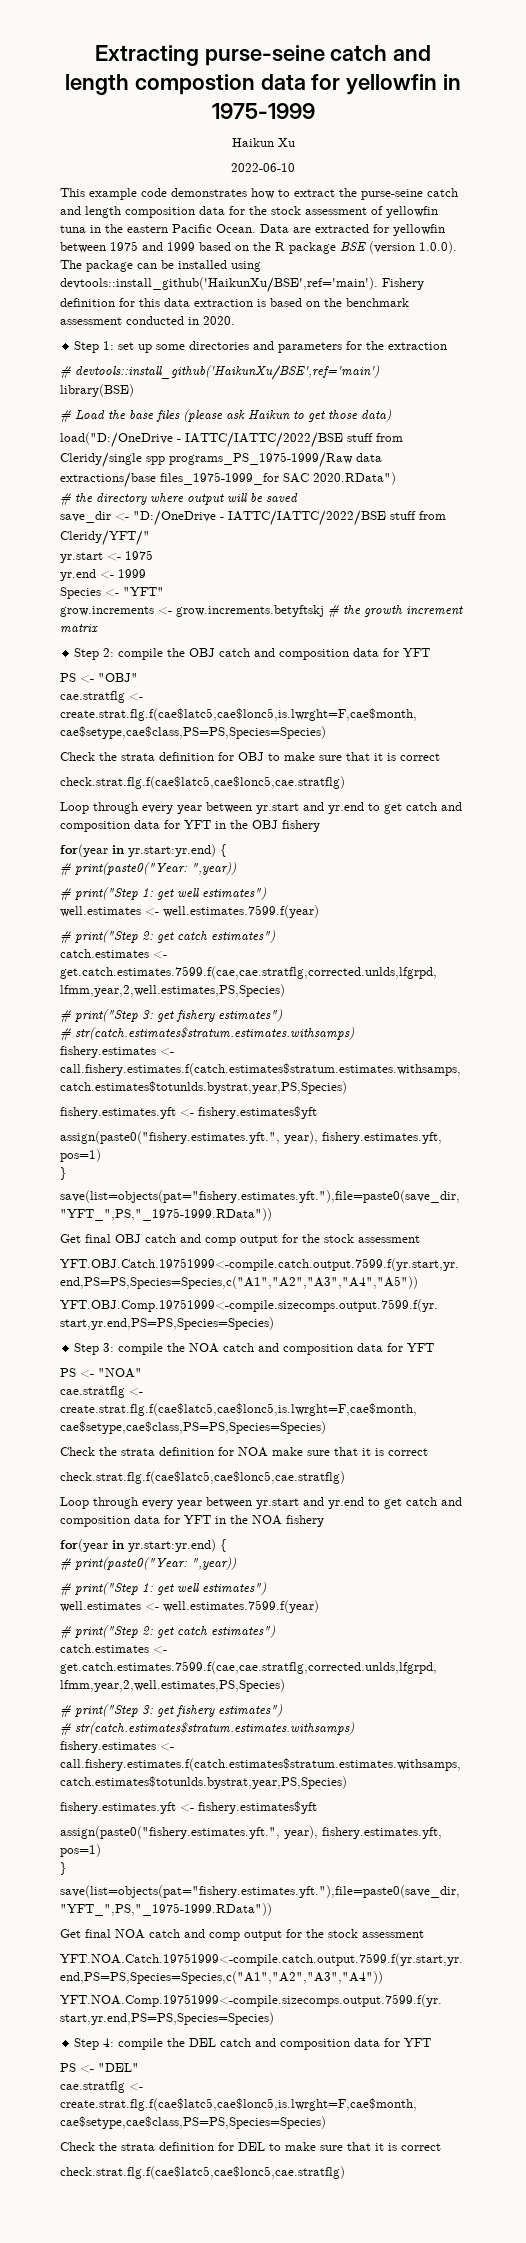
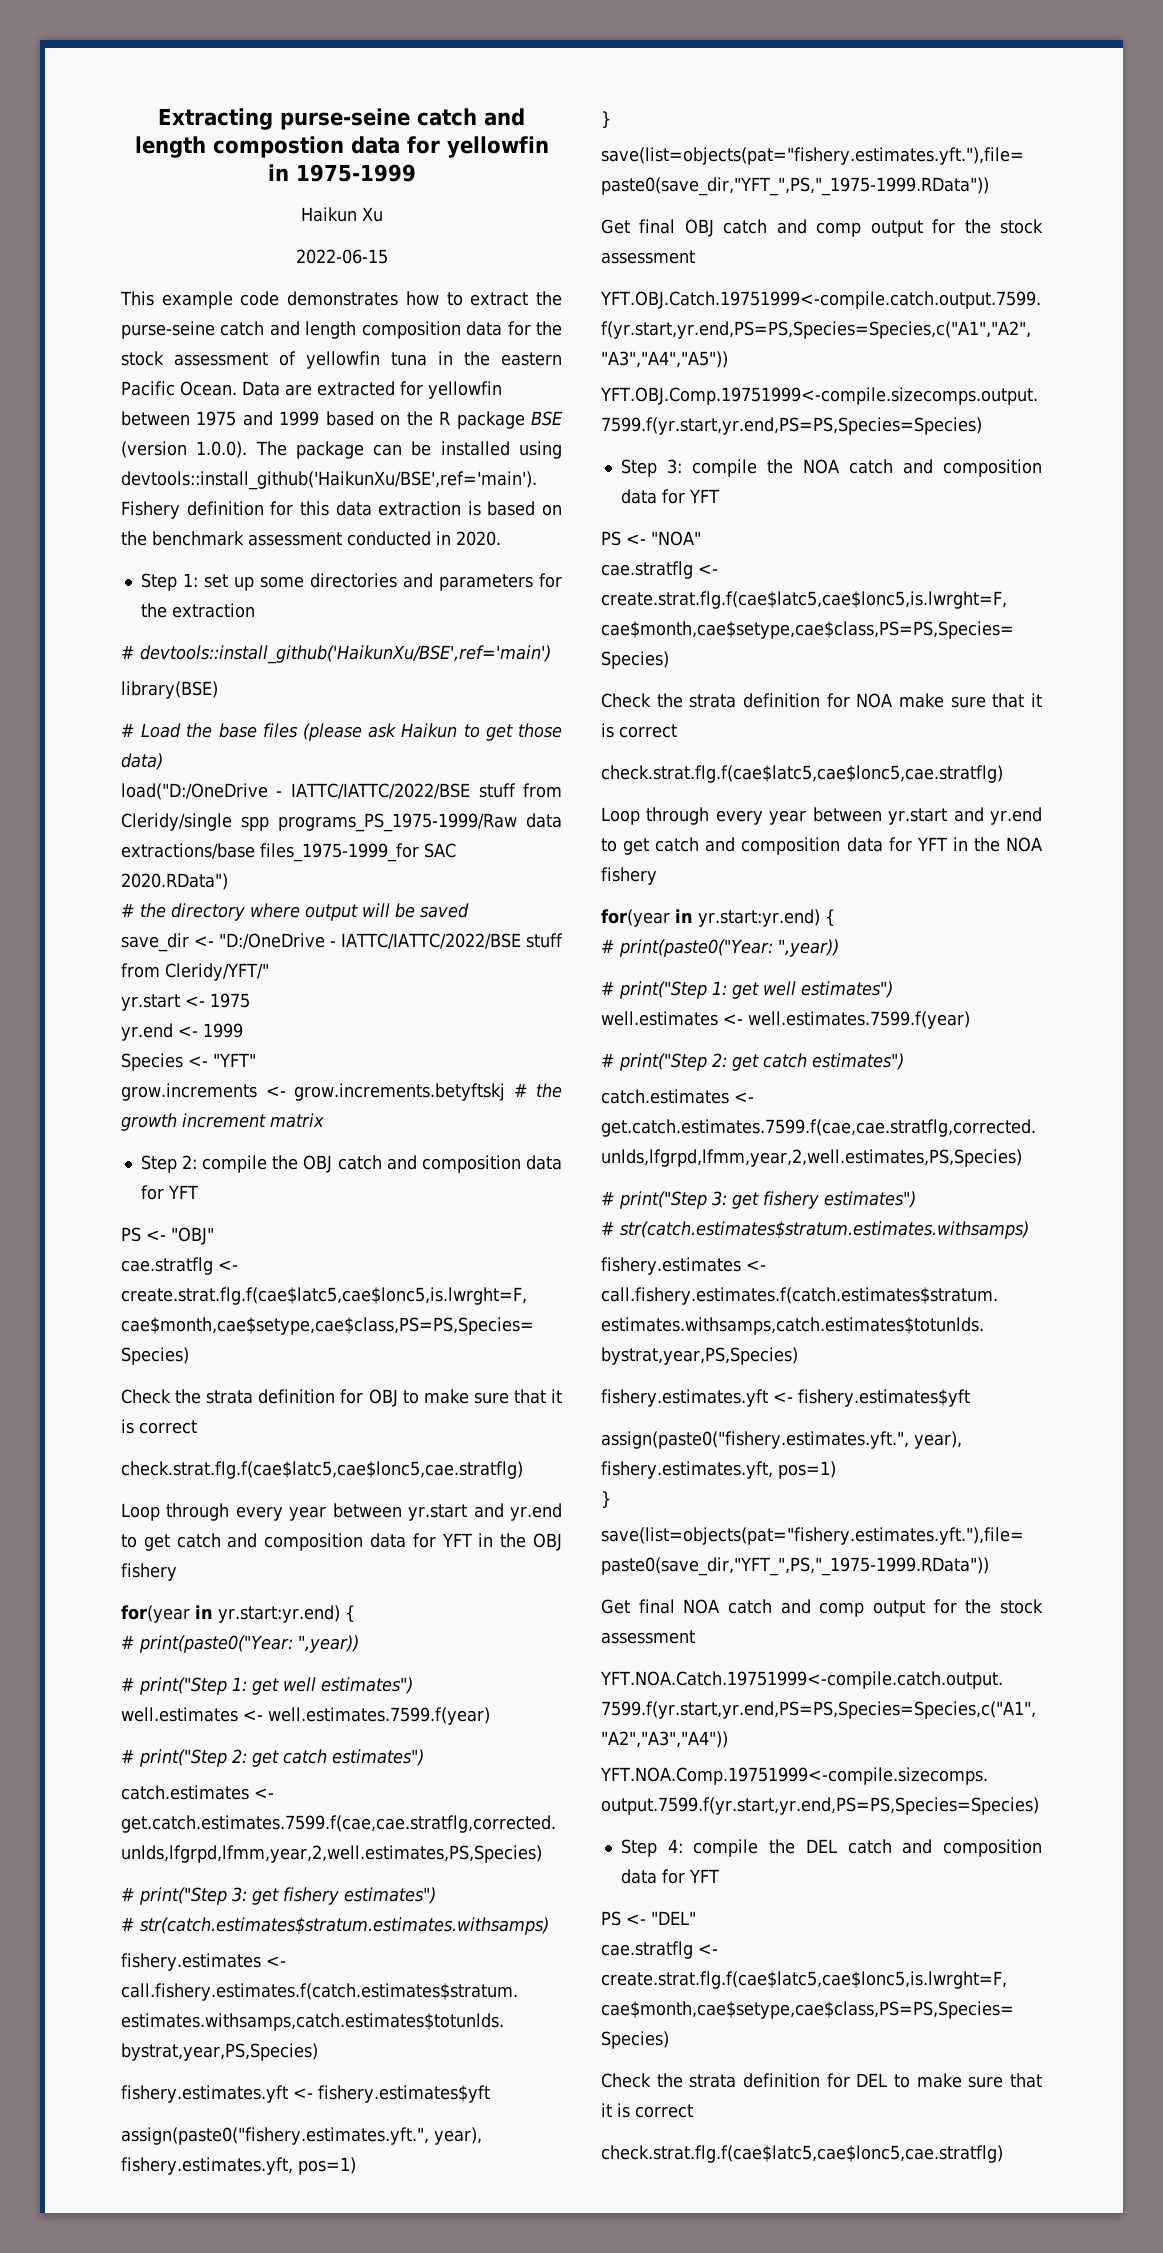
[231,163,295,172] 2022-06-10 -> [295,249,388,264] 2022-06-15

